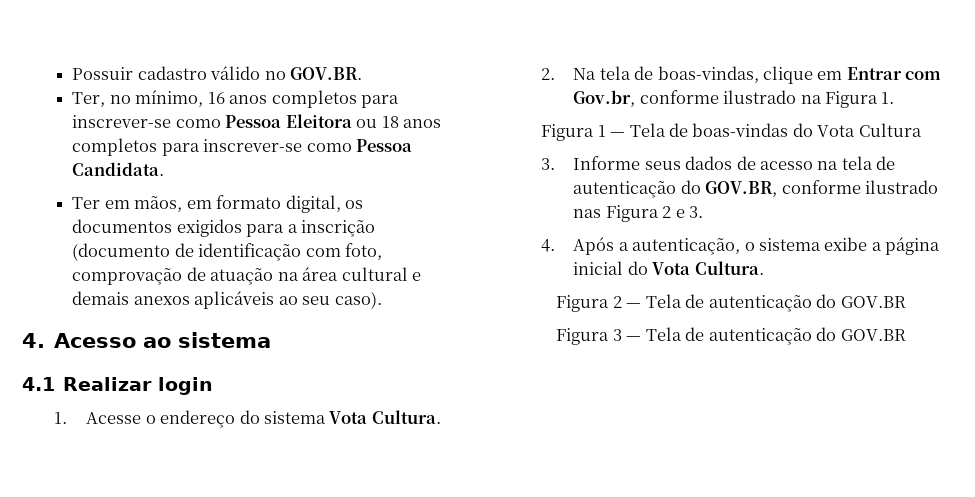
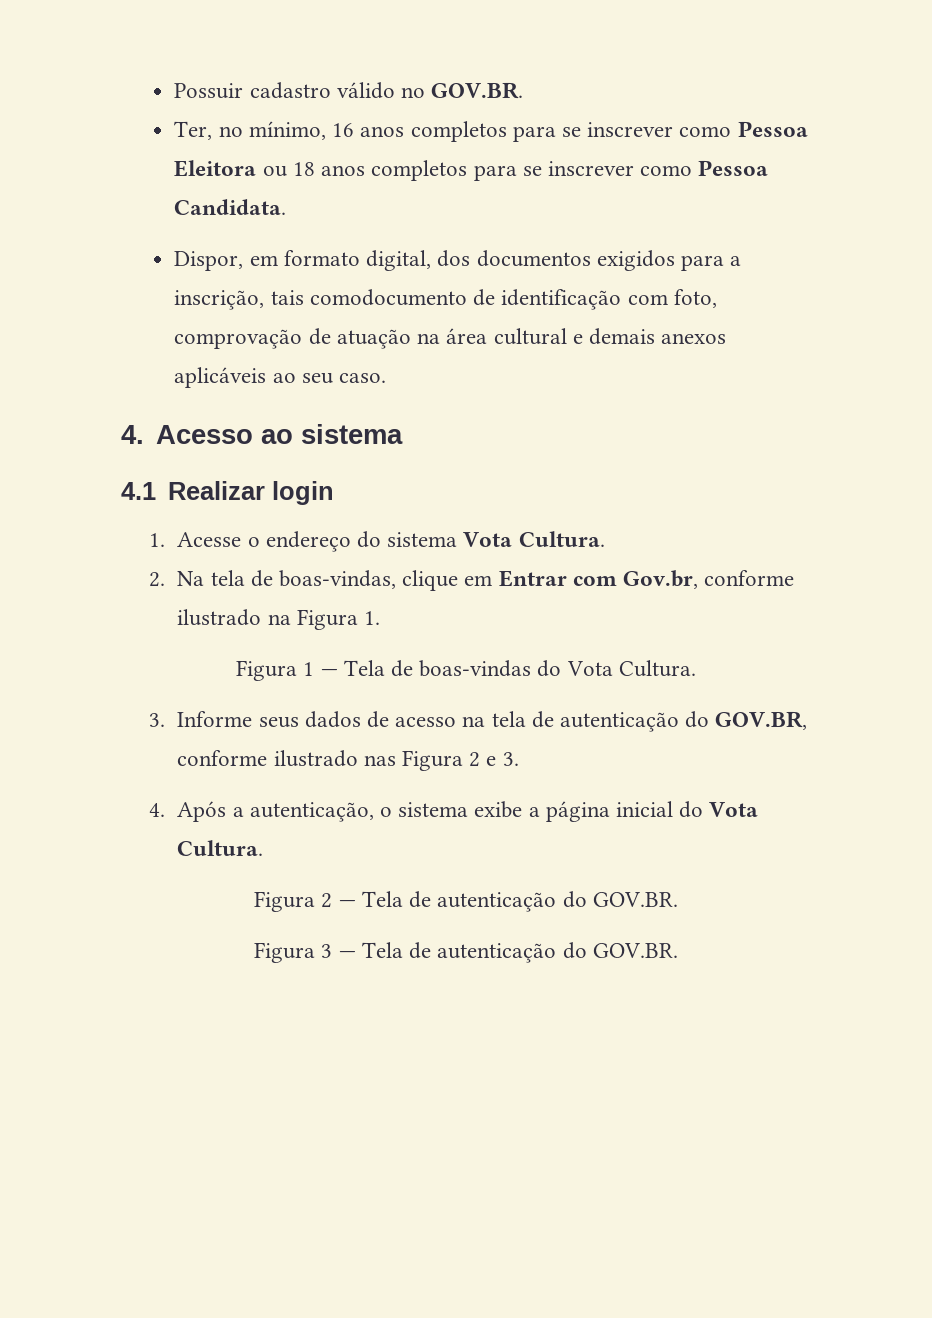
[72,115,172,128] inscrever-se -> [561,122,674,137] se inscrever
[203,139,303,152] inscrever-se -> [522,161,634,176] se inscrever
[72,195,183,212] Ter em mãos, -> [174,251,244,271] Dispor,
[344,200,363,209] os -> [437,250,471,267] dos
[301,219,376,237] [72,243,171,261] inscrição (documento -> [174,289,467,310] inscrição, tais comodocumento
[334,291,382,309] caso). -> [339,373,387,383] caso.
[858,123,922,137] Cultura -> [618,660,696,677] Cultura.
[840,296,906,308] GOV.BR -> [592,892,678,907] GOV.BR.
[840,329,906,341] GOV.BR -> [592,943,678,958] GOV.BR.

